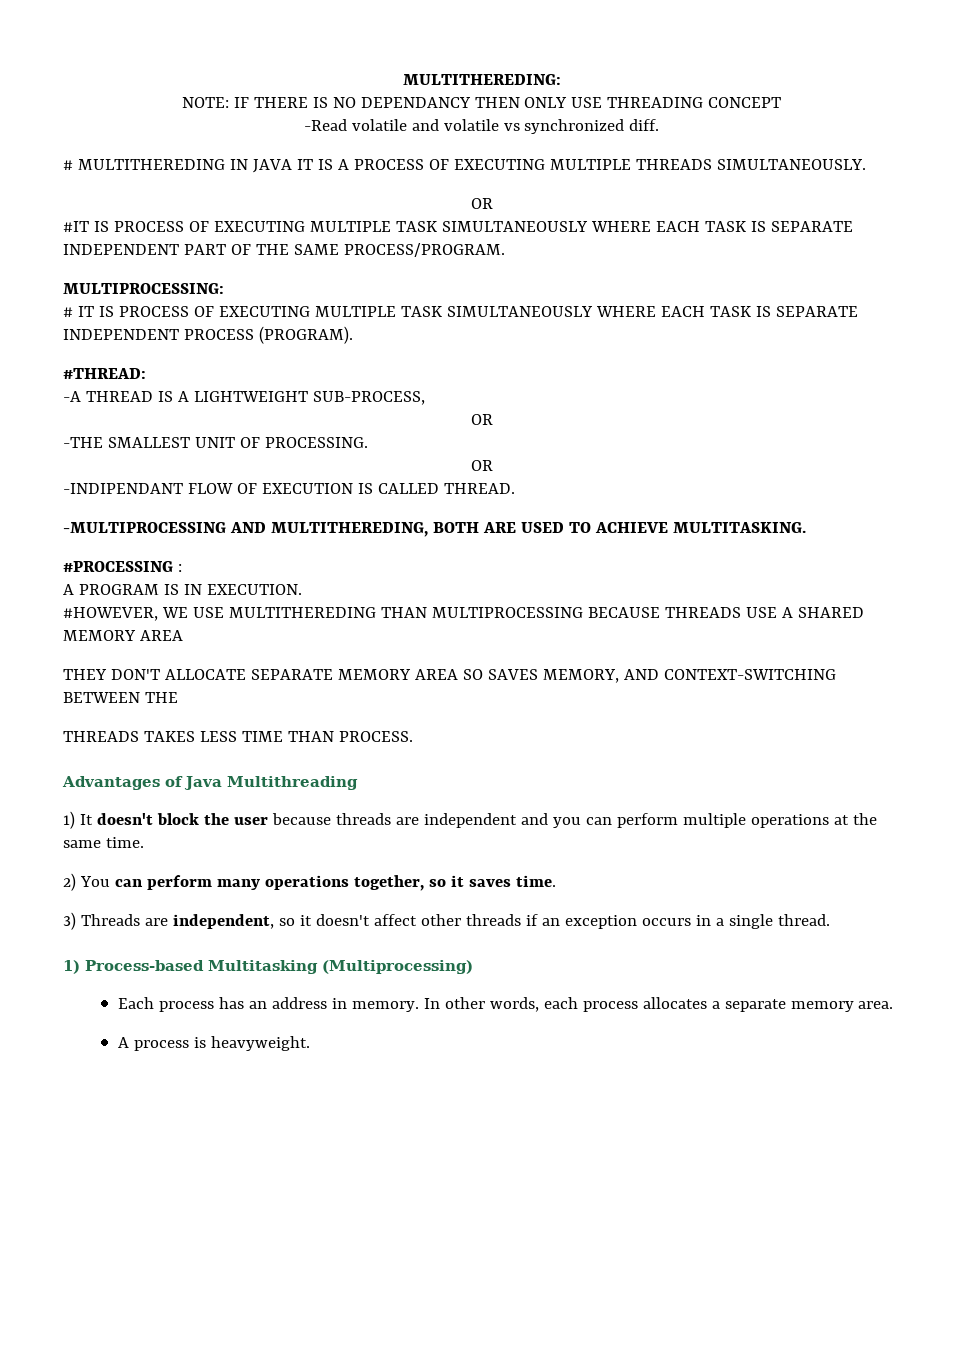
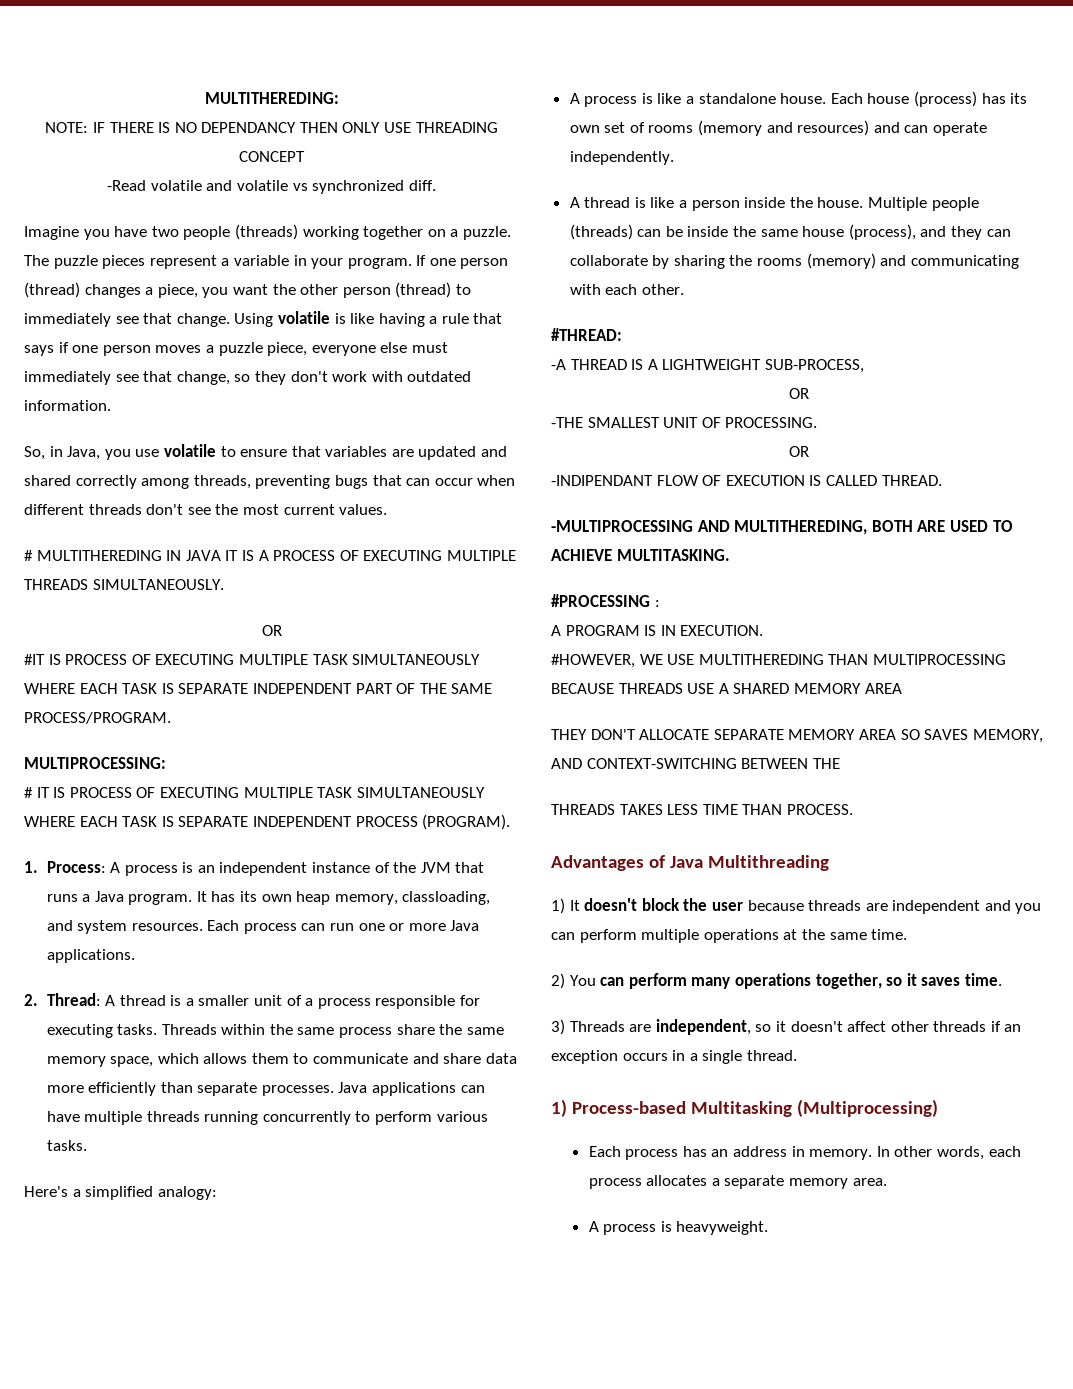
(660, 125) none -> [24,224,511,240] [24,255,509,269] [24,282,471,298] [24,311,503,327] [24,342,448,356] [24,371,472,385] [24,400,111,411] [24,444,508,460] [24,475,516,489] [24,504,388,515] // Imagine you have two people (threads) working together on a puzzle. The puzzle pieces represent a variable in your program. If one person (thread) changes a piece, you want the other person (thread) to immediately see that change. Using volatile is like having a rule that says if one person moves a puzzle piece, everyone else must immediately see that change, so they don't work with outdated information. // So, in Java, you use volatile to ensure that variables are updated and shared correctly among threads, preventing bugs that can occur when different threads don't see the most current values.
(353, 335) none -> [24,861,485,876] [46,891,491,905] [46,920,480,934] [46,949,135,963] [24,993,480,1009] [46,1024,504,1038] [46,1053,517,1067] [46,1082,485,1096] [46,1111,488,1125] [46,1140,87,1151] [24,1186,217,1200] [569,91,1028,107] [569,120,988,136] [569,151,674,165] [569,197,979,211] [569,224,1011,240] [569,253,1019,269] [569,284,684,295] // 1. Process: A process is an independent instance of the JVM that runs a Java program. It has its own heap memory, classloading, and system resources. Each process can run one or more Java applications. // 2. Thread: A thread is a smaller unit of a process responsible for executing tasks. Threads within the same process share the same memory space, which allows them to communicate and share data more efficiently than separate processes. Java applications can have multiple threads running concurrently to perform various tasks. // Here's a simplified analogy: // A process is like a standalone house. Each house (process) has its own set of rooms (memory and resources) and can operate independently. // A thread is like a person inside the house. Multiple people (threads) can be inside the same house (process), and they can collaborate by sharing the rooms (memory) and communicating with each other.

